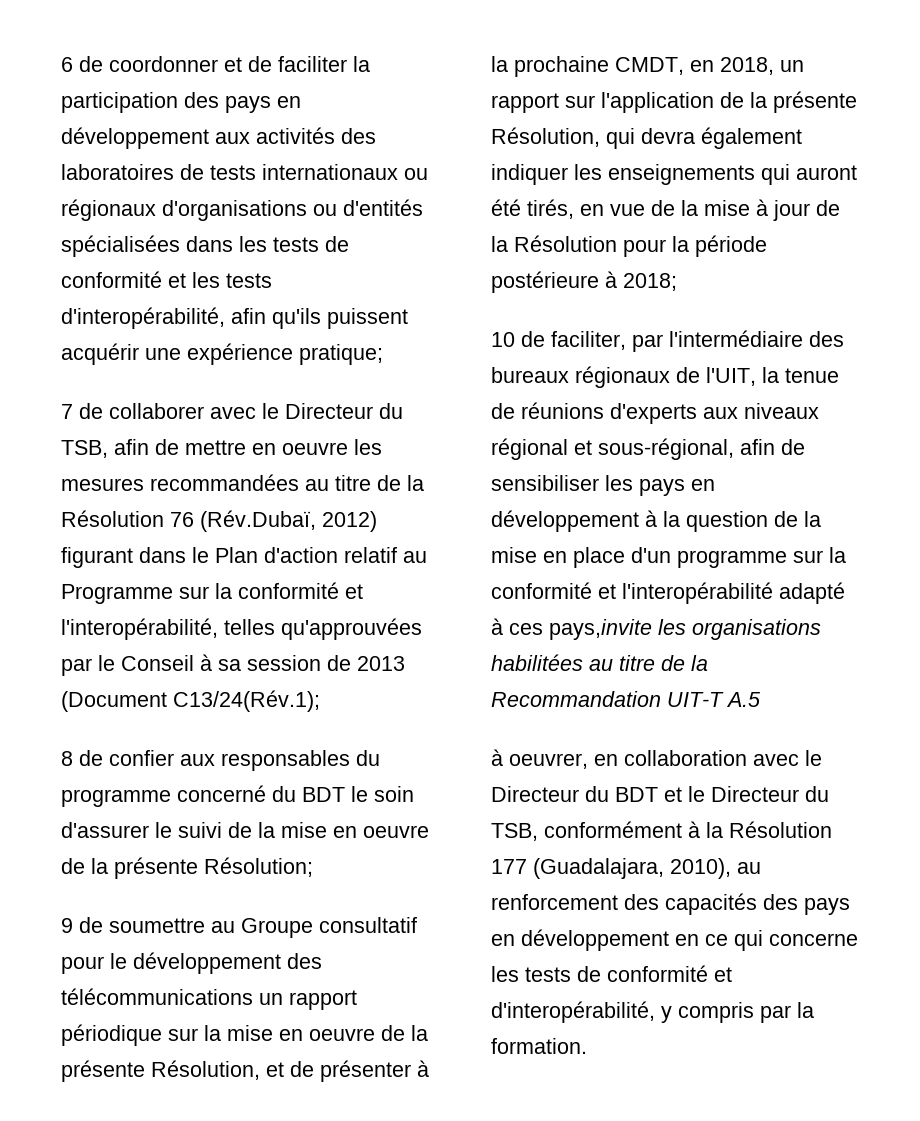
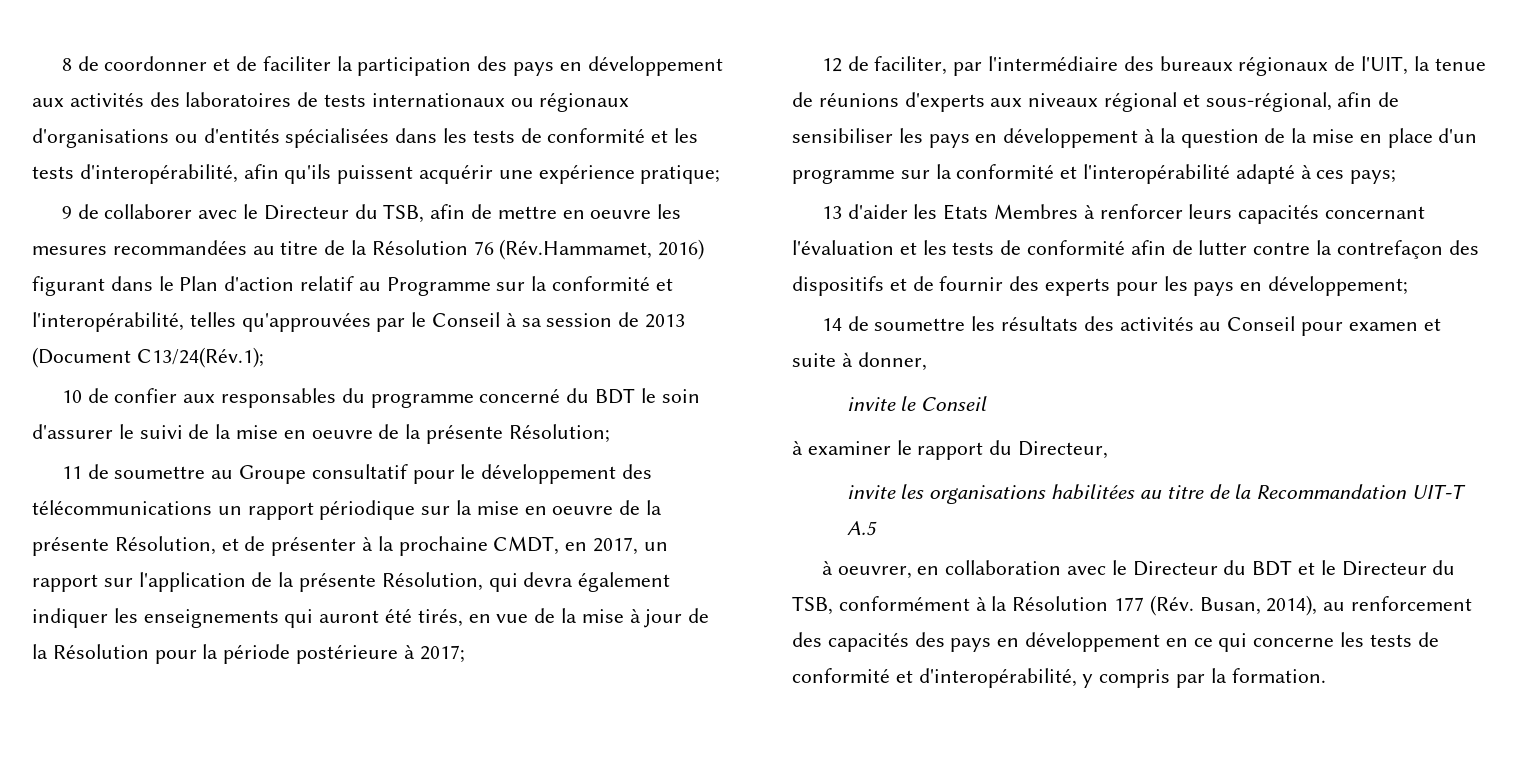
[61,57,73,72] 6 -> [61,58,72,71] 8
[61,404,73,419] 7 -> [61,206,72,219] 9
[200,510,377,532] (Rév.Dubaï, 2012) -> [499,239,705,260] (Rév.Hammamet, 2016)
[61,751,73,766] 8 -> [61,390,82,403] 10
[61,918,73,933] 9 -> [61,466,82,479] 11
[720,57,774,75] 2018, -> [593,537,639,555] 2017,
[623,273,677,291] [491,332,515,347] 2018; // 10 -> [419,645,465,663] [821,58,842,72] 2017; // 12
[549,619,652,640] pays,invite -> [1350,170,1397,184] [821,204,1426,224] [792,240,1479,259] [792,276,1409,296] [821,316,1441,336] [792,352,927,371] [846,396,988,411] [792,440,1109,460] [846,485,896,499] pays; // 13 d'aider les Etats Membres à renforcer leurs capacités concernant l'évaluation et les tests de conformité afin de lutter contre la contrefaçon des dispositifs et de fournir des experts pour les pays en développement; // 14 de soumettre les résultats des activités au Conseil pour examen et suite à donner, // invite le Conseil // à examiner le rapport du Directeur, // invite
[533,858,731,879] (Guadalajara, 2010), -> [1149,595,1318,616] (Rév. Busan, 2014),

